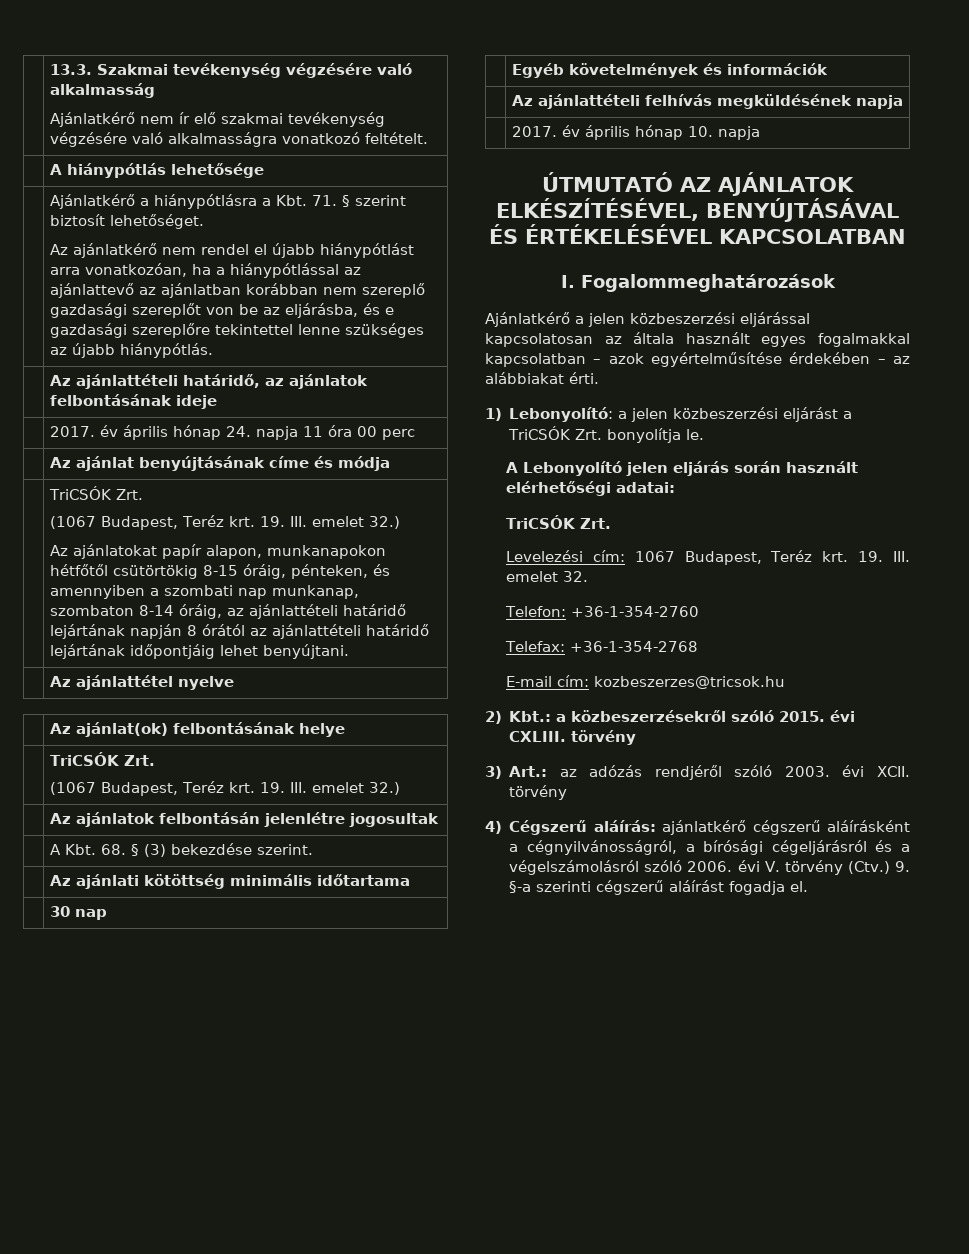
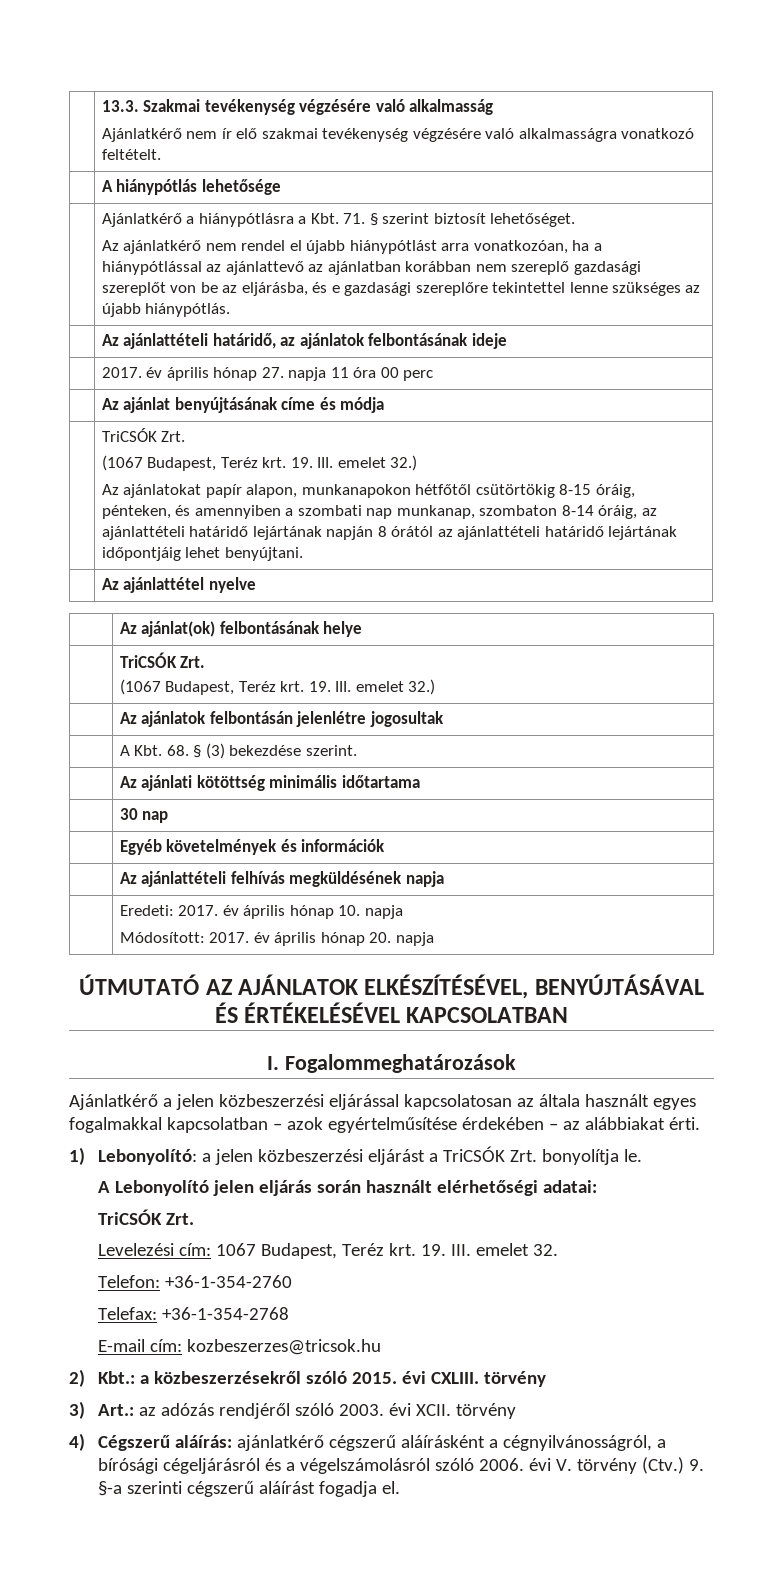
[225,426,251,437] 24. -> [261,367,284,378] 27.
(903, 102) none -> [119,905,174,916] Eredeti:
(760, 133) none -> [119,932,434,946] // Módosított: 2017. év április hónap 20. napja

